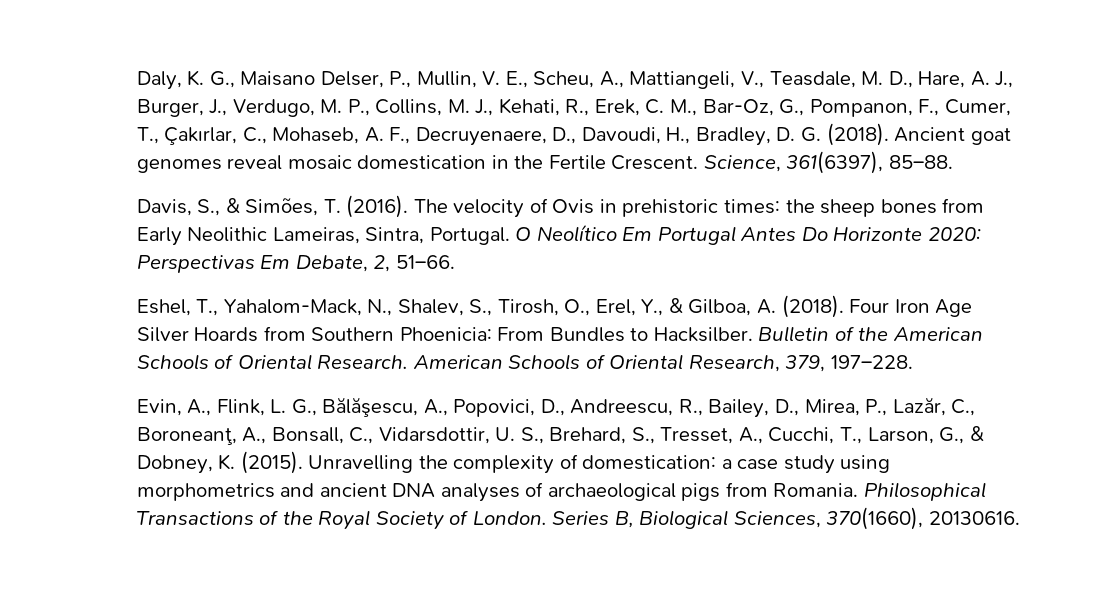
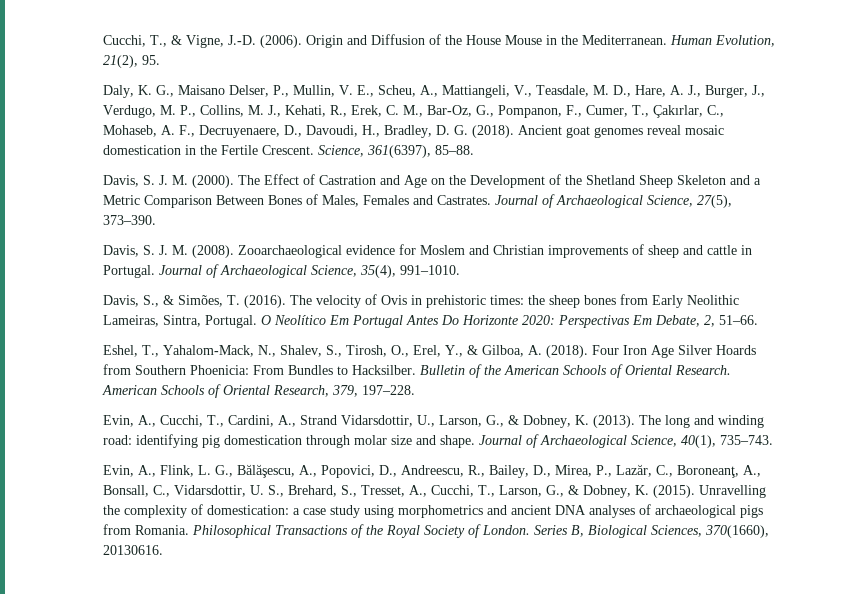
(136, 80) none -> [103,34,776,48] [103,55,161,68] Cucchi, T., & Vigne, J.-D. (2006). Origin and Diffusion of the House Mouse in the Mediterranean. Human Evolution, 21(2), 95. //
(953, 162) none -> [103,174,762,188] [103,194,733,208] [103,215,157,225] [103,244,753,258] [103,264,461,278] // Davis, S. J. M. (2000). The Effect of Castration and Age on the Development of the Shetland Sheep Skeleton and a Metric Comparison Between Bones of Males, Females and Castrates. Journal of Archaeological Science, 27(5), 373–390. // Davis, S. J. M. (2008). Zooarchaeological evidence for Moslem and Christian improvements of sheep and cattle in Portugal. Journal of Archaeological Science, 35(4), 991–1010.
(913, 362) none -> [103,415,765,428] [103,434,774,448] // Evin, A., Cucchi, T., Cardini, A., Strand Vidarsdottir, U., Larson, G., & Dobney, K. (2013). The long and winding road: identifying pig domestication through molar size and shape. Journal of Archaeological Science, 40(1), 735–743.

